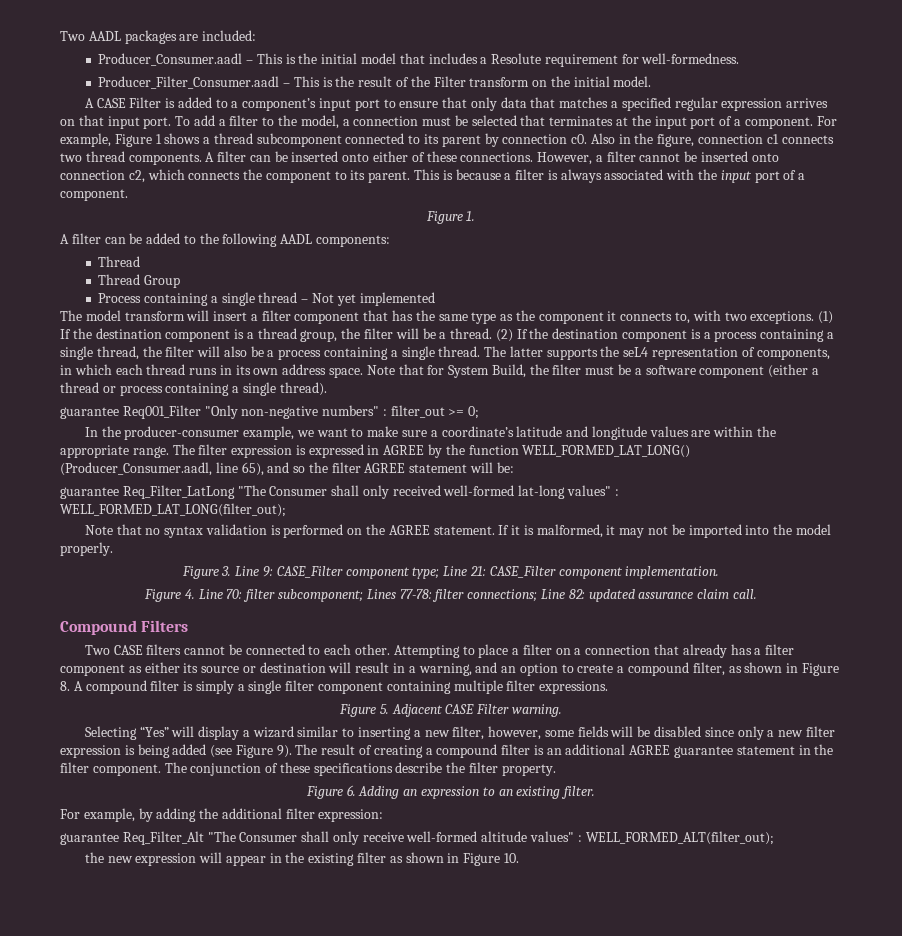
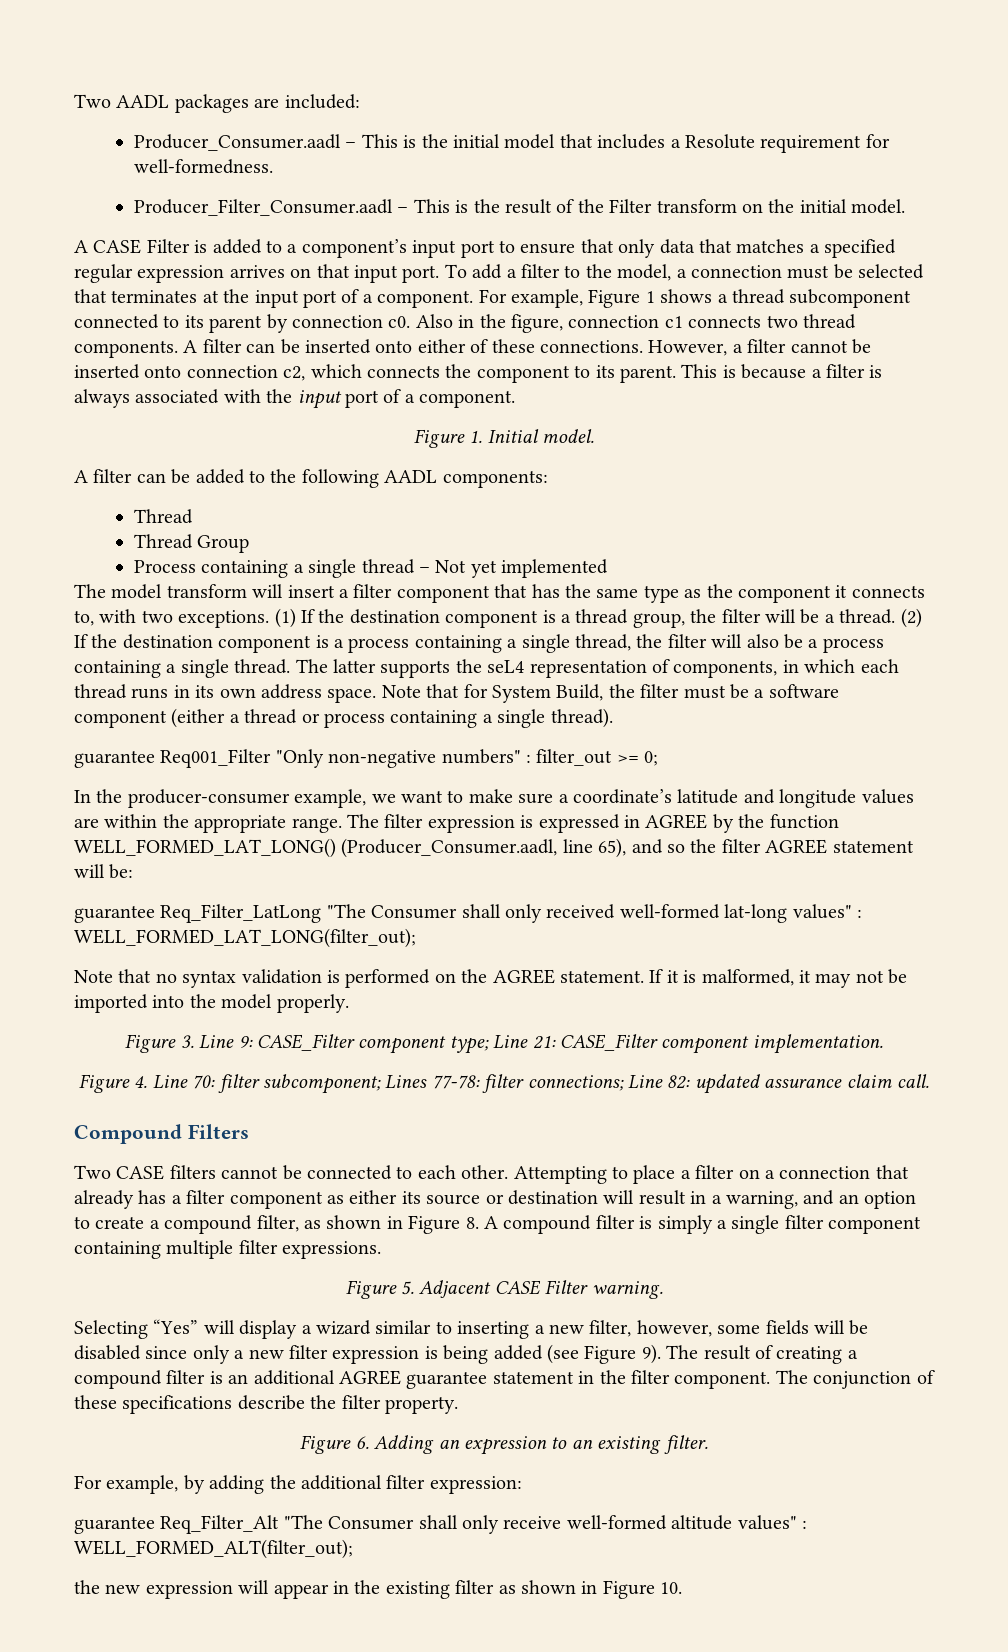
(476, 216) none -> [487,429,595,443] Initial model.

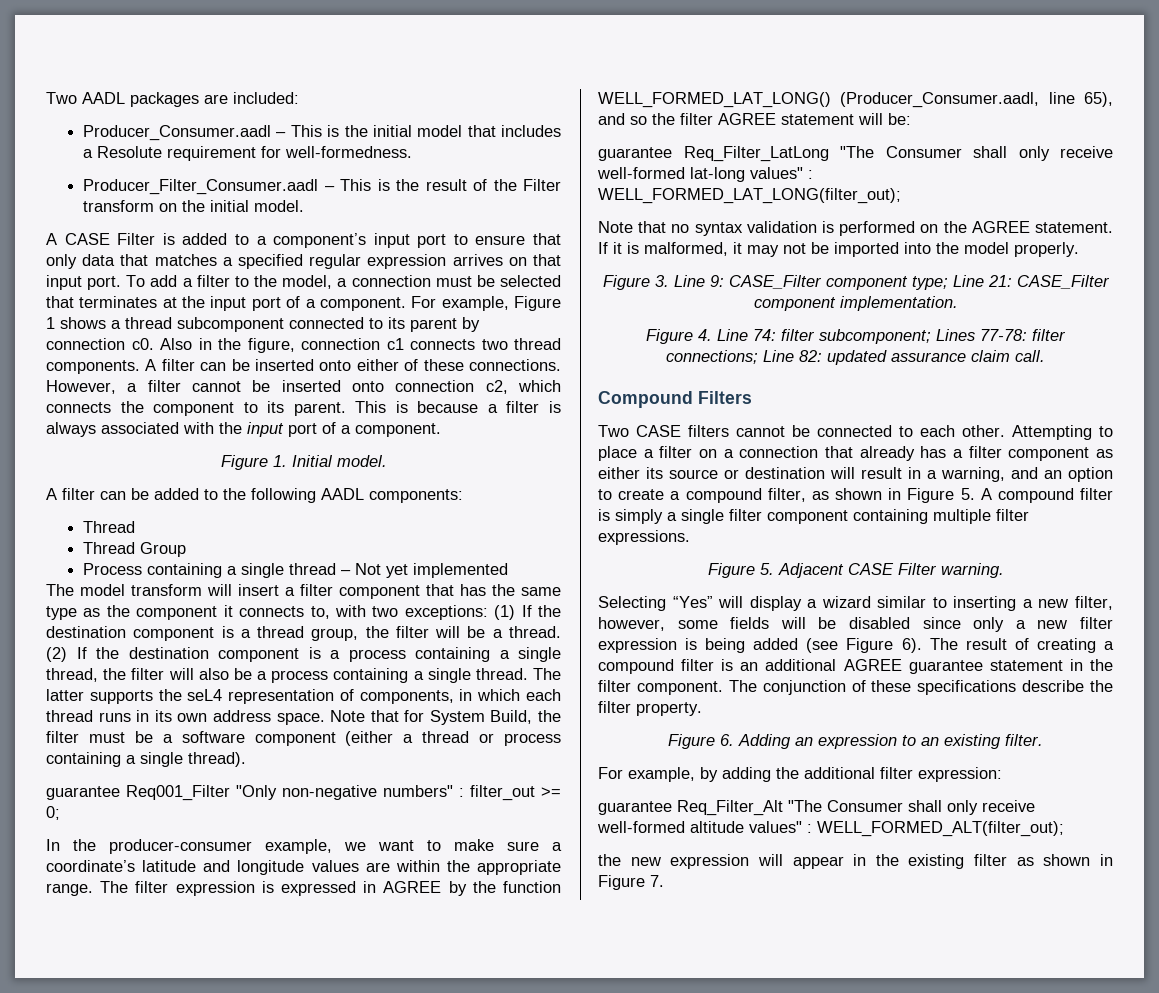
[178,610,270,628] exceptions. -> [404,605,488,620] exceptions:
[546,904,616,919] received -> [1060,146,1113,158] receive
[192,1075,216,1089] 70: -> [753,329,776,341] 74:
[465,1217,479,1229] 8. -> [960,488,975,500] 5.
[641,1344,661,1364] 9). -> [901,638,922,653] 6).
[660,1582,683,1594] 10. -> [650,875,664,887] 7.

